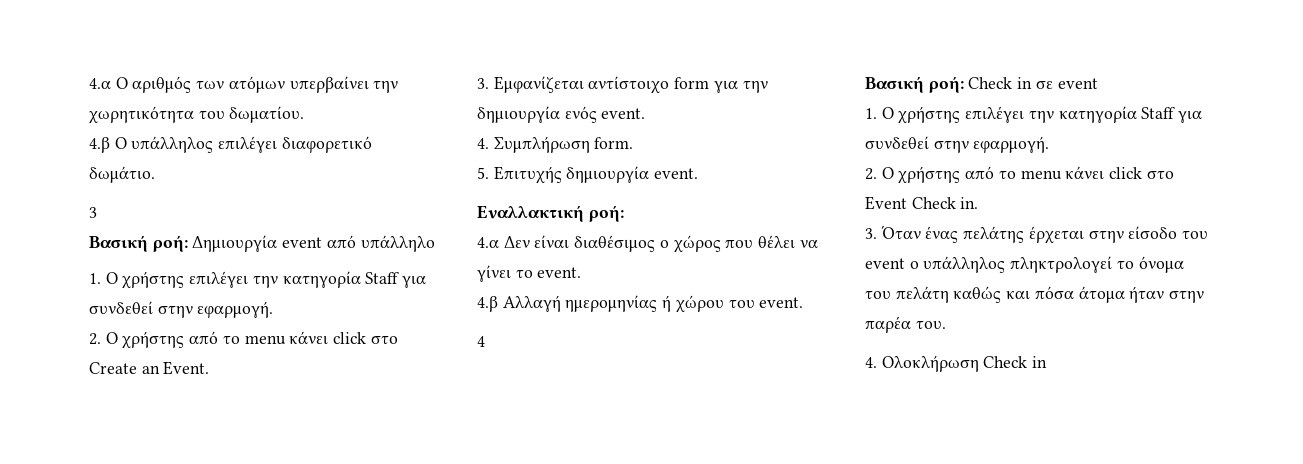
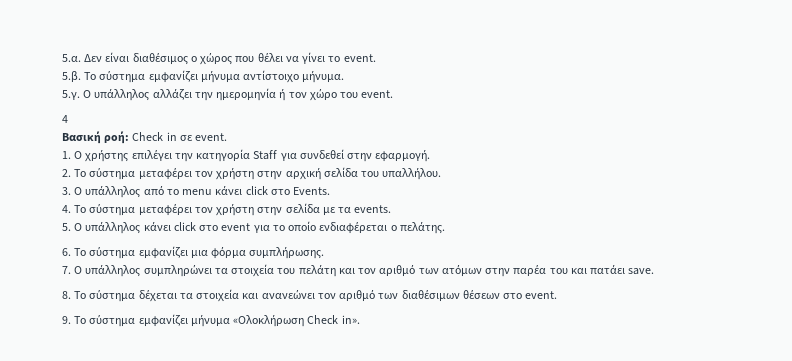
[89,76,399,93] [89,106,305,124] [89,136,372,153] [89,166,155,183] [89,207,97,218] [89,235,435,252] 4.α Ο αριθμός των ατόμων υπερβαίνει την χωρητικότητα του δωματίου. // 4.β Ο υπάλληλος επιλέγει διαφορετικό δωμάτιο. // 3 // Βασική ροή: Δημιουργία event από υπάλληλο -> [62,52,376,65] [62,70,345,83] [62,88,394,101] [62,115,68,123] [62,131,228,144] 5.α. Δεν είναι διαθέσιμος ο χώρος που θέλει να γίνει το event. // 5.β. Το σύστημα εμφανίζει μήνυμα αντίστοιχο μήνυμα. // 5.γ. Ο υπάλληλος αλλάζει την ημερομηνία ή τον χώρο του event. // 4 // Βασική ροή: Check in σε event.
[105,331,398,349] [89,361,210,375] [477,76,768,94] [477,106,646,123] [477,136,634,153] [477,166,699,184] [477,205,624,222] [477,235,818,253] [477,265,582,282] [477,295,804,313] [477,336,485,347] [865,76,1098,93] [865,106,1203,124] [865,136,1050,153] [865,166,1174,184] [865,196,979,210] [865,225,1209,244] [865,256,1184,273] [865,286,1205,303] [865,316,946,333] [865,355,1048,372] Ο χρήστης από το menu κάνει click στο Create an Event. // 3. Εμφανίζεται αντίστοιχο form για την δημιουργία ενός event. // 4. Συμπλήρωση form. // 5. Επιτυχής δημιουργία event. // Εναλλακτική ροή: // 4.α Δεν είναι διαθέσιμος ο χώρος που θέλει να γίνει το event. // 4.β Αλλαγή ημερομηνίας ή χώρου του event. // 4 // Βασική ροή: Check in σε event // 1. Ο χρήστης επιλέγει την κατηγορία Staff για συνδεθεί στην εφαρμογή. // 2. Ο χρήστης από το menu κάνει click στο Event Check in. // 3. Όταν ένας πελάτης έρχεται στην είσοδο του event ο υπάλληλος πληκτρολογεί το όνομα του πελάτη καθώς και πόσα άτομα ήταν στην παρέα του. // 4. Ολοκλήρωση Check in -> [74,167,442,180] [62,186,331,198] [62,203,392,216] [62,221,445,234] [62,246,325,259] [62,264,655,277] [62,289,558,302] [62,314,360,327] Το σύστημα μεταφέρει τον χρήστη στην αρχική σελίδα του υπαλλήλου. // 3. Ο υπάλληλος από το menu κάνει click στο Events. // 4. Το σύστημα μεταφέρει τον χρήστη στην σελίδα με τα events. // 5. Ο υπάλληλος κάνει click στο event για το οποίο ενδιαφέρεται ο πελάτης. // 6. Το σύστημα εμφανίζει μια φόρμα συμπλήρωσης. // 7. Ο υπάλληλος συμπληρώνει τα στοιχεία του πελάτη και τον αριθμό των ατόμων στην παρέα του και πατάει save. // 8. Το σύστημα δέχεται τα στοιχεία και ανανεώνει τον αριθμό των διαθέσιμων θέσεων στο event. // 9. Το σύστημα εμφανίζει μήνυμα «Ολοκλήρωση Check in».

